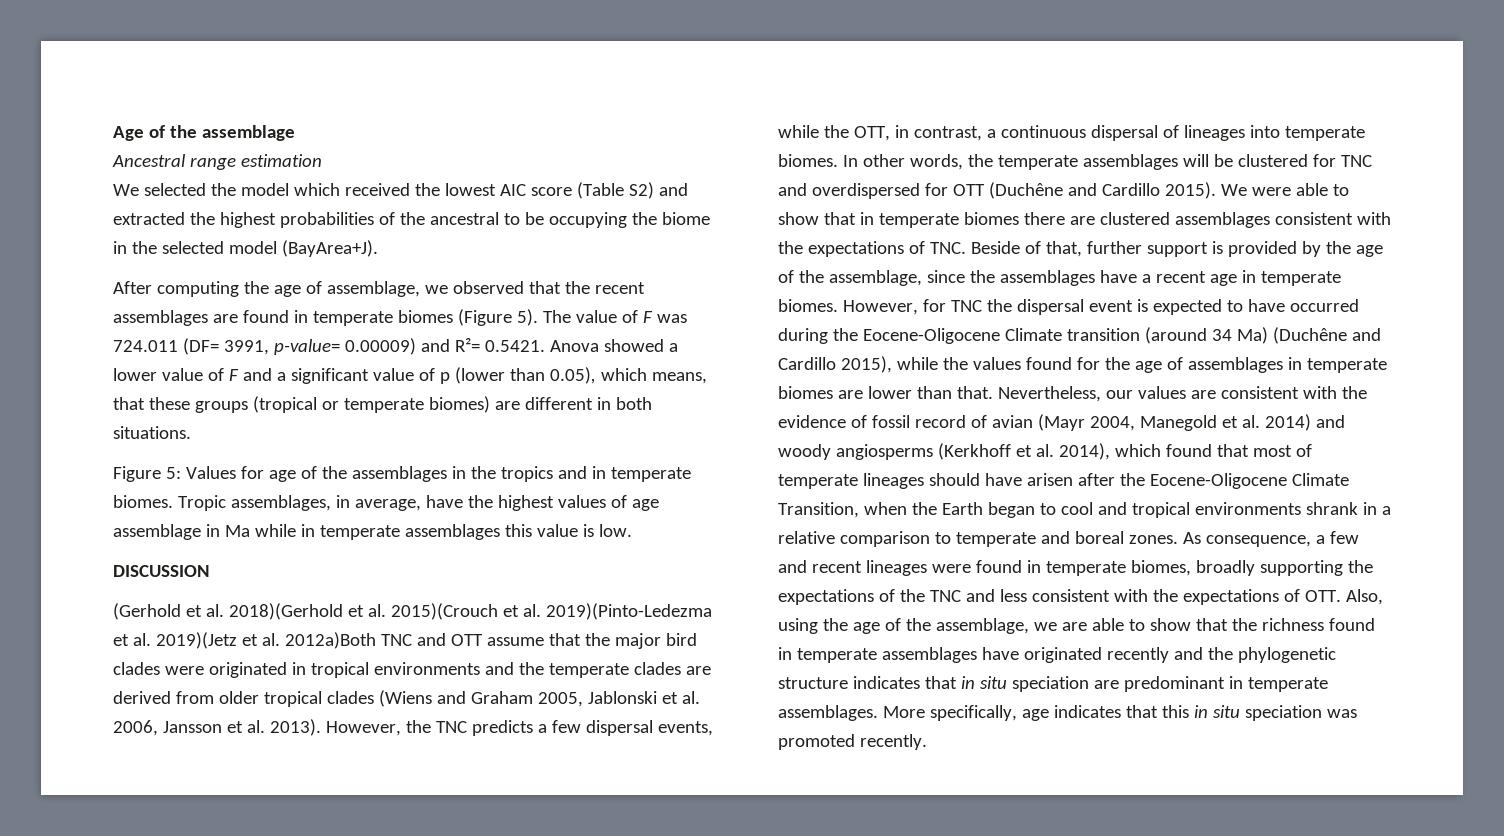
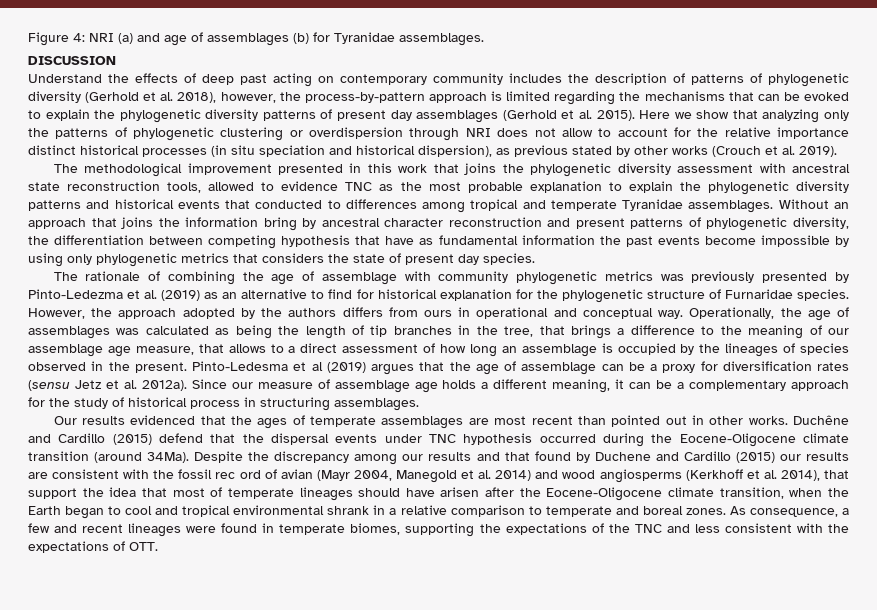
[113,125,295,141] [112,154,322,170] [113,182,688,199] [113,212,710,228] [113,240,378,257] [113,281,645,297] [113,309,687,326] [113,337,678,355] [113,367,707,384] [113,396,652,413] [113,426,191,439] [113,466,691,482] [113,495,659,511] [113,524,632,540] [113,565,210,577] [113,603,712,620] [113,632,697,649] [113,662,711,678] [113,690,700,707] [113,719,713,736] [778,125,1365,141] [778,154,1372,170] [778,182,1349,199] [778,212,1391,228] [778,241,1383,257] [778,270,1341,286] [778,299,1285,315] Age of the assemblage // Ancestral range estimation // We selected the model which received the lowest AIC score (Table S2) and extracted the highest probabilities of the ancestral to be occupying the biome in the selected model (BayArea+J). // After computing the age of assemblage, we observed that the recent assemblages are found in temperate biomes (Figure 5). The value of F was 724.011 (DF= 3991, p-value= 0.00009) and R²= 0.5421. Anova showed a lower value of F and a significant value of p (lower than 0.05), which means, that these groups (tropical or temperate biomes) are different in both situations. // Figure 5: Values for age of the assemblages in the tropics and in temperate biomes. Tropic assemblages, in average, have the highest values of age assemblage in Ma while in temperate assemblages this value is low. // DISCUSSION // (Gerhold et al. 2018)(Gerhold et al. 2015)(Crouch et al. 2019)(Pinto-Ledezma et al. 2019)(Jetz et al. 2012a)Both TNC and OTT assume that the major bird clades were originated in tropical environments and the temperate clades are derived from older tropical clades (Wiens and Graham 2005, Jablonski et al. 2006, Jansson et al. 2013). However, the TNC predicts a few dispersal events, while the OTT, in contrast, a continuous dispersal of lineages into temperate biomes. In other words, the temperate assemblages will be clustered for TNC and overdispersed for OTT (Duchêne and Cardillo 2015). We were able to show that in temperate biomes there are clustered assemblages consistent with the expectations of TNC. Beside of that, further support is provided by the age of the assemblage, since the assemblages have a recent age in temperate biomes. However, for TNC the dispersal event is expected to have -> [28,32,484,46] [28,56,116,65] [28,73,849,87] [28,91,850,105] [28,109,849,123] [28,127,850,141] [28,145,837,157] [53,163,850,177] [28,181,849,195] [28,199,849,213] [28,217,849,231] [28,235,850,249] [28,253,535,267] [53,271,849,285] [28,289,849,303] [28,307,849,321] [28,325,850,339] [28,343,849,357] [28,361,849,375] [28,379,850,393] [28,397,419,411] [53,415,849,429] [28,433,533,445] Figure 4: NRI (a) and age of assemblages (b) for Tyranidae assemblages. // DISCUSSION // Understand the effects of deep past acting on contemporary community includes the description of patterns of phylogenetic diversity (Gerhold et al. 2018), however, the process-by-pattern approach is limited regarding the mechanisms that can be evoked to explain the phylogenetic diversity patterns of present day assemblages (Gerhold et al. 2015). Here we show that analyzing only the patterns of phylogenetic clustering or overdispersion through NRI does not allow to account for the relative importance distinct historical processes (in situ speciation and historical dispersion), as previous stated by other works (Crouch et al. 2019). // The methodological improvement presented in this work that joins the phylogenetic diversity assessment with ancestral state reconstruction tools, allowed to evidence TNC as the most probable explanation to explain the phylogenetic diversity patterns and historical events that conducted to differences among tropical and temperate Tyranidae assemblages. Without an approach that joins the information bring by ancestral character reconstruction and present patterns of phylogenetic diversity, the differentiation between competing hypothesis that have as fundamental information the past events become impossible by using only phylogenetic metrics that considers the state of present day species. // The rationale of combining the age of assemblage with community phylogenetic metrics was previously presented by Pinto-Ledezma et al. (2019) as an alternative to find for historical explanation for the phylogenetic structure of Furnaridae species. However, the approach adopted by the authors differs from ours in operational and conceptual way. Operationally, the age of assemblages was calculated as being the length of tip branches in the tree, that brings a difference to the meaning of our assemblage age measure, that allows to a direct assessment of how long an assemblage is occupied by the lineages of species observed in the present. Pinto-Ledesma et al (2019) argues that the age of assemblage can be a proxy for diversification rates (sensu Jetz et al. 2012a). Since our measure of assemblage age holds a different meaning, it can be a complementary approach for the study of historical process in structuring assemblages. // Our results evidenced that the ages of temperate assemblages are most recent than pointed out in other works. Duchêne and Cardillo (2015) defend that the dispersal events under TNC hypothesis
[1004,328,1062,341] Climate -> [803,433,849,443] climate
[1211,327,1381,344] [778,356,1387,373] [778,386,1367,402] [778,415,966,428] 34 Ma) (Duchêne and Cardillo 2015), while the values found for the age of assemblages in temperate biomes are lower than that. Nevertheless, our values are consistent with the evidence of fossil record -> [147,451,849,465] [28,469,261,479] 34Ma). Despite the discrepancy among our results and that found by Duchene and Cardillo (2015) our results are consistent with the fossil rec ord
[778,444,831,460] woody -> [562,470,596,479] wood
[1114,444,1212,457] which found -> [824,470,850,479] [28,487,137,499] that support the idea
[1291,473,1349,486] [778,502,859,518] Climate Transition, -> [668,487,784,499] climate transition,
[1194,502,1301,515] environments -> [233,505,325,515] environmental
[1195,560,1255,576] broadly -> (401, 529) none
[1345,589,1383,605] [778,618,1375,634] [778,647,1336,663] [778,676,1328,692] [778,705,1357,721] [778,734,927,750] Also, using the age of the assemblage, we are able to show that the richness found in temperate assemblages have originated recently and the phylogenetic structure indicates that in situ speciation are predominant in temperate assemblages. More specifically, age indicates that this in situ speciation was promoted recently. -> (158, 546) none

